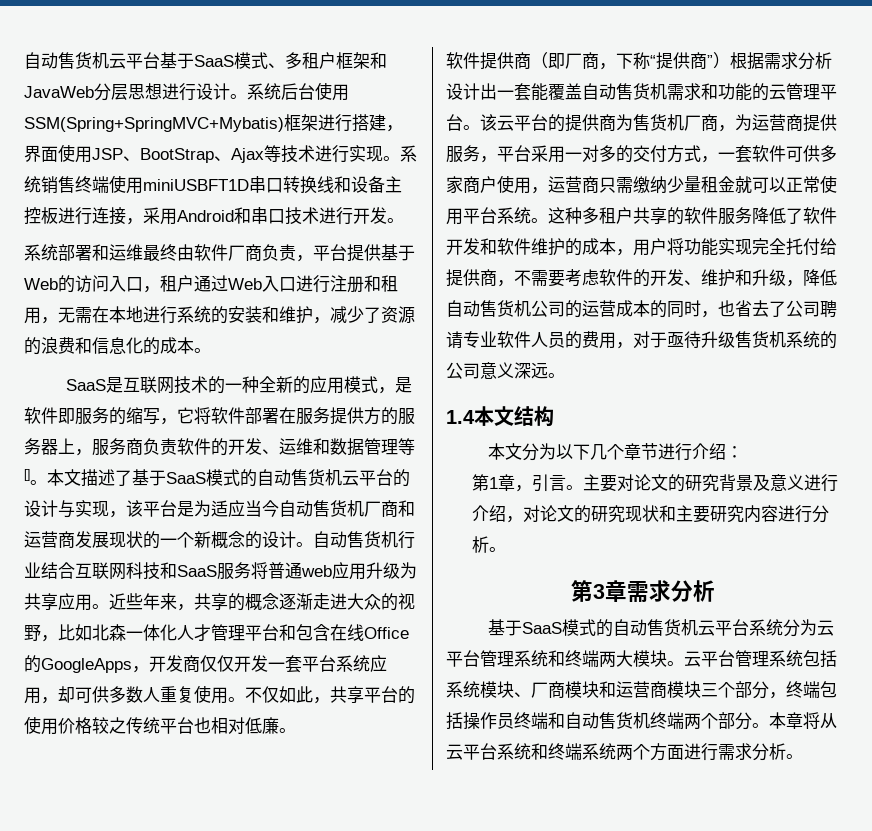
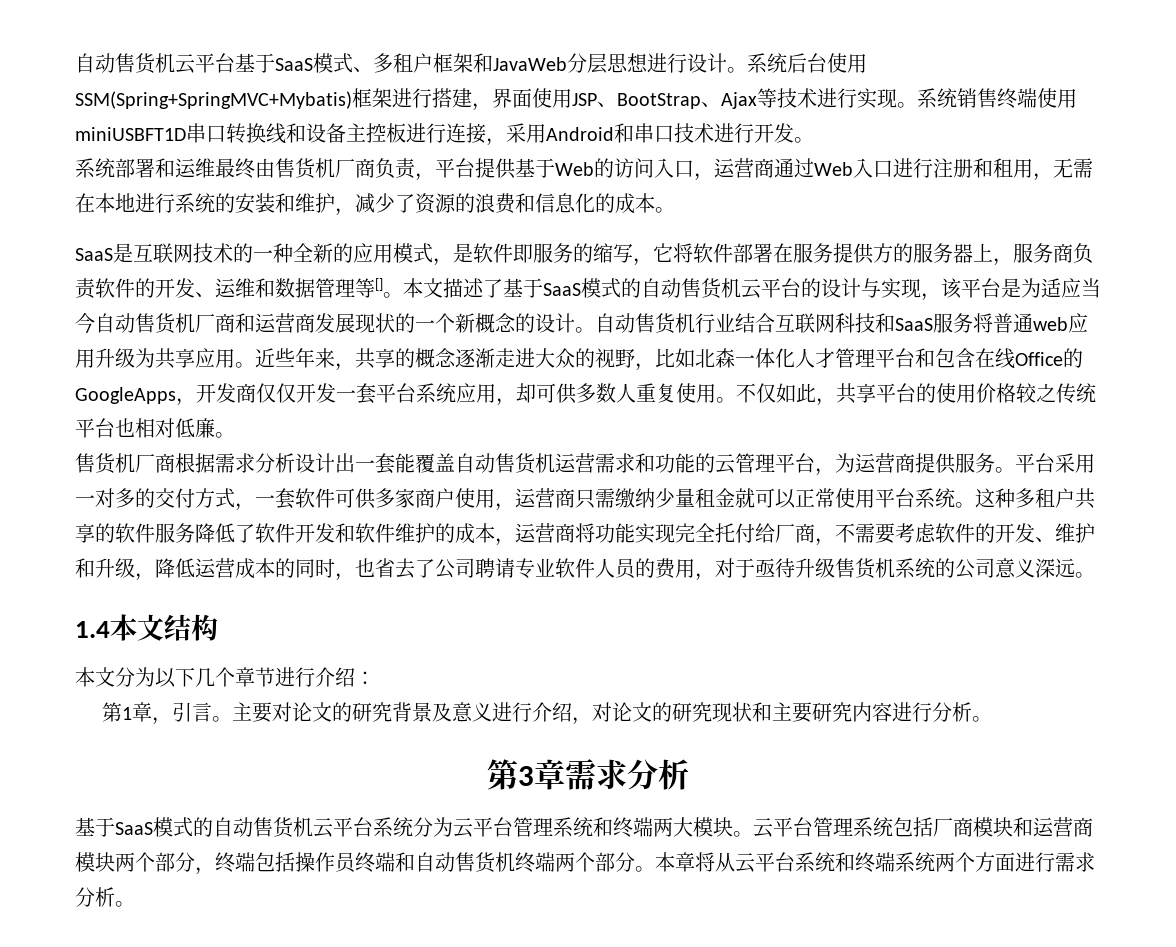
[194,244,228,261] 软件 -> [275,158,335,179] 售货机
[160,275,194,292] 租户 -> [714,158,774,178] 运营商
[446,52,730,70] 软件提供商（即厂商，下称“提供商”） -> [75,453,175,474] 售货机厂商
(667, 91) none -> [555,453,595,473] 运营
[463,114,718,132] 。该云平台的提供商为售货机厂商 -> (815, 463) none
[480,156,497,163] ， -> [995,467,1015,473] 。
[633,238,667,256] 用户 -> [515,523,575,543] 运营商
[446,269,480,287] 提供 -> [775,524,795,543] 厂
[446,300,582,318] 自动售货机公司的 -> (195, 568) none
[446,681,531,698] 系统模块、 -> (933, 827) none
[701,683,718,697] 三 -> [115,852,135,872] 两

